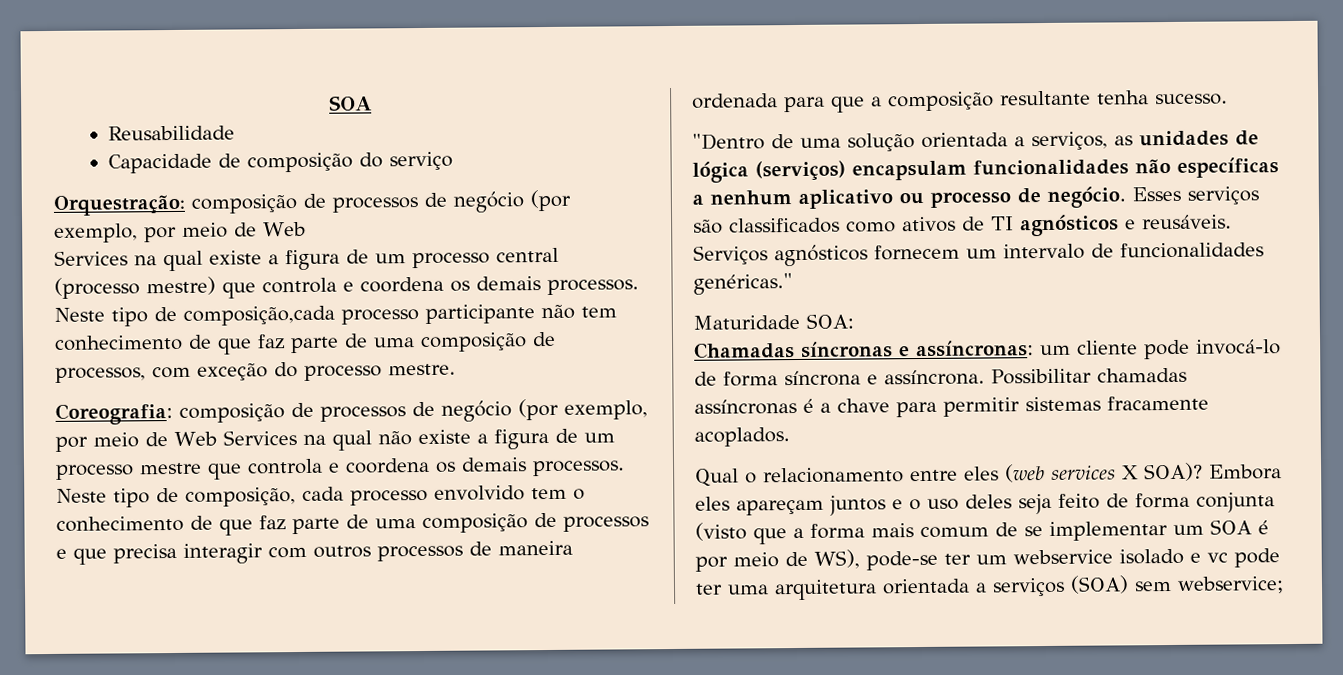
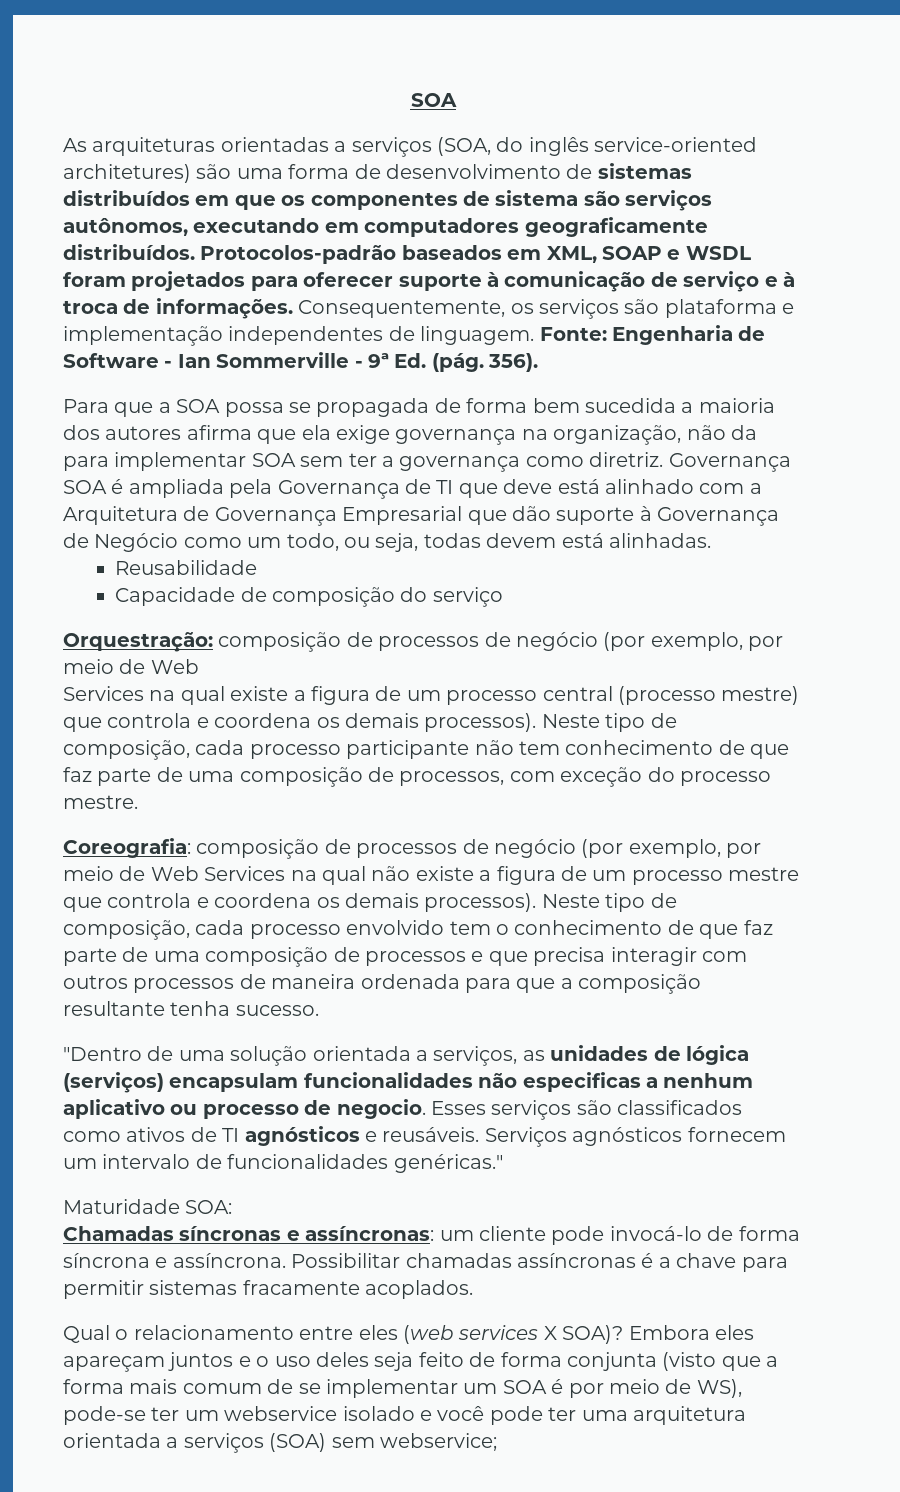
[329,95,372,111] SOA -> [410,93,457,107] [63,137,758,157] [63,163,692,183] [63,190,713,211] [63,217,708,237] [63,244,751,264] [63,271,795,292] [63,298,795,319] [63,325,766,346] [63,352,539,372] [63,398,775,417] [63,425,757,445] [63,452,791,472] [63,479,762,499] [63,506,780,526] [63,533,711,552] SOA // As arquiteturas orientadas a serviços (SOA, do inglês service-oriented architetures) são uma forma de desenvolvimento de sistemas distribuídos em que os componentes de sistema são serviços autônomos, executando em computadores geograficamente distribuídos. Protocolos-padrão baseados em XML, SOAP e WSDL foram projetados para oferecer suporte à comunicação de serviço e à troca de informações. Consequentemente, os serviços são plataforma e implementação independentes de linguagem. Fonte: Engenharia de Software - Ian Sommerville - 9ª Ed. (pág. 356). // Para que a SOA possa se propagada de forma bem sucedida a maioria dos autores afirma que ela exige governança na organização, não da para implementar SOA sem ter a governança como diretriz. Governança SOA é ampliada pela Governança de TI que deve está alinhado com a Arquitetura de Governança Empresarial que dão suporte à Governança de Negócio como um todo, ou seja, todas devem está alinhadas.
[547,279,639,295] [54,305,335,327] processos. Neste tipo de composição,cada -> [424,713,677,732] [63,740,245,760] processos). Neste tipo de composição, cada
[532,460,625,477] processos. -> [424,893,537,912] processos).
[1177,157,1279,178] específicas -> [522,1072,641,1092] especificas
[1047,186,1126,208] negócio. -> [336,1099,426,1119] negocio.
[1207,552,1228,563] vc -> [437,1406,485,1421] você

